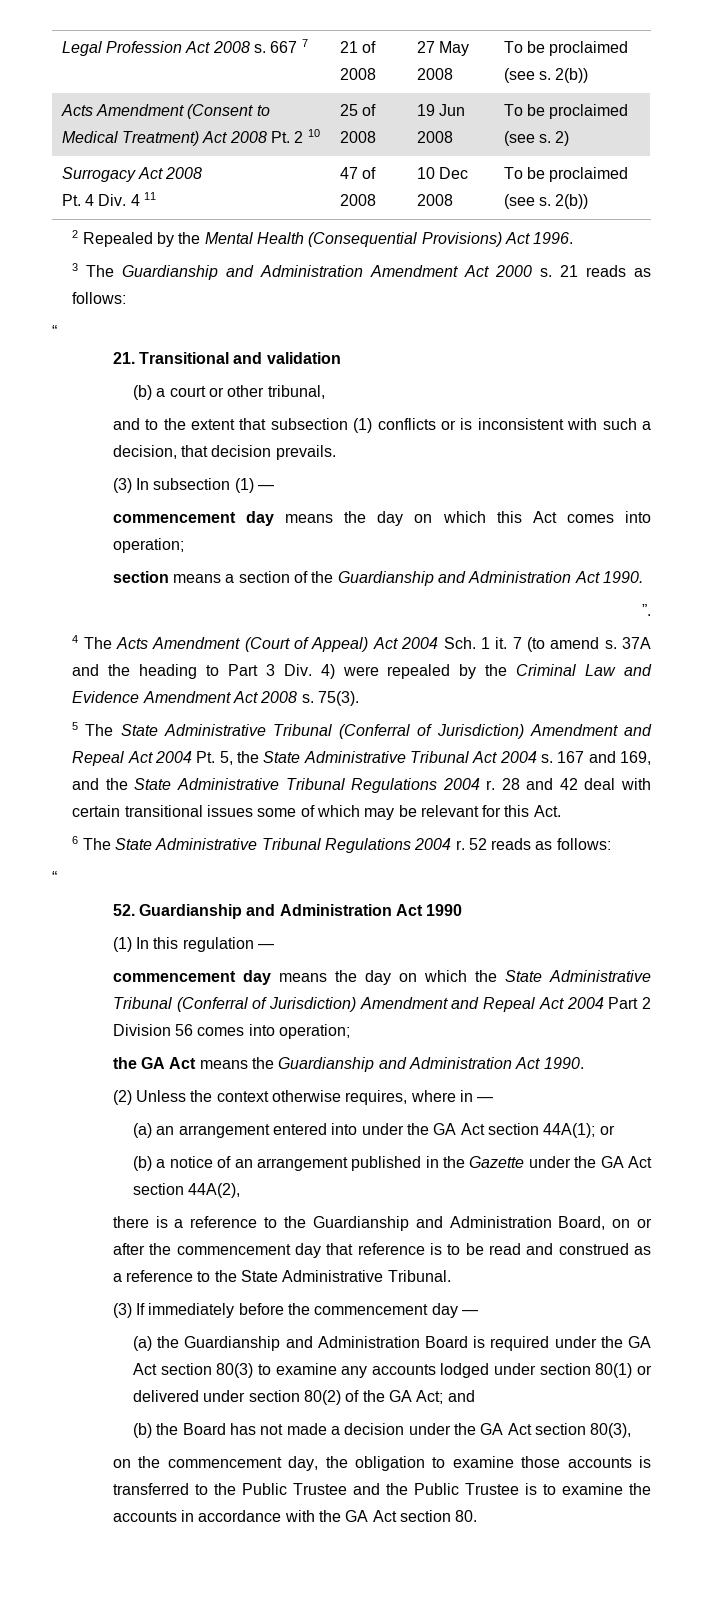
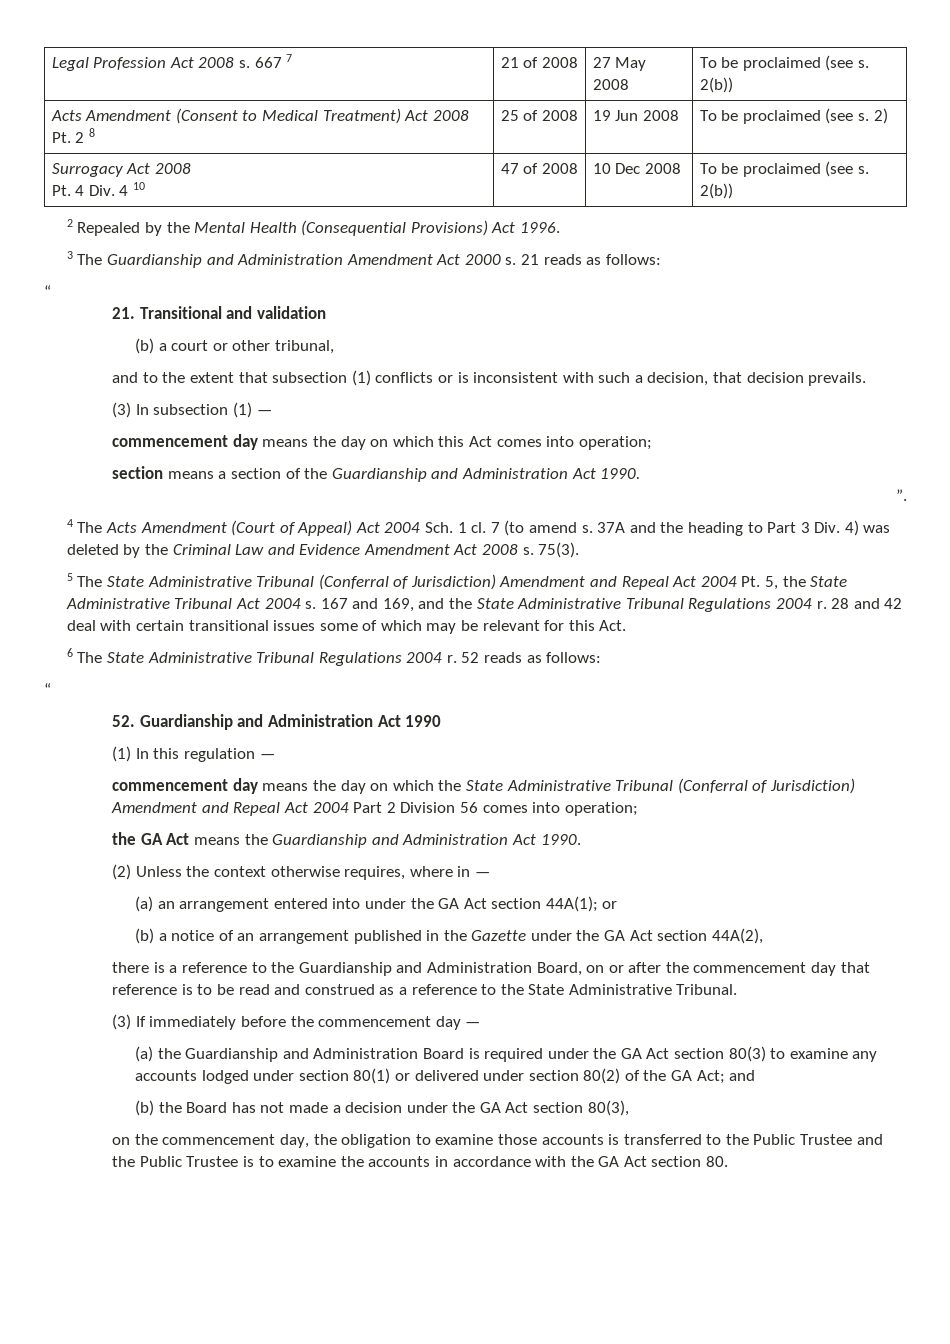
[307,129,320,137] 10 -> [88,128,95,137] 8
[143,192,156,200] 11 -> [132,182,145,190] 10
[495,637,508,649] it. -> [471,522,487,533] cl.
[342,664,451,679] were repealed -> [863,525,891,533] [66,544,119,555] was deleted

